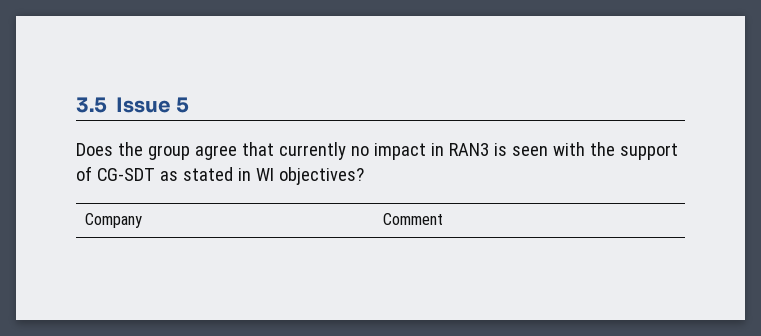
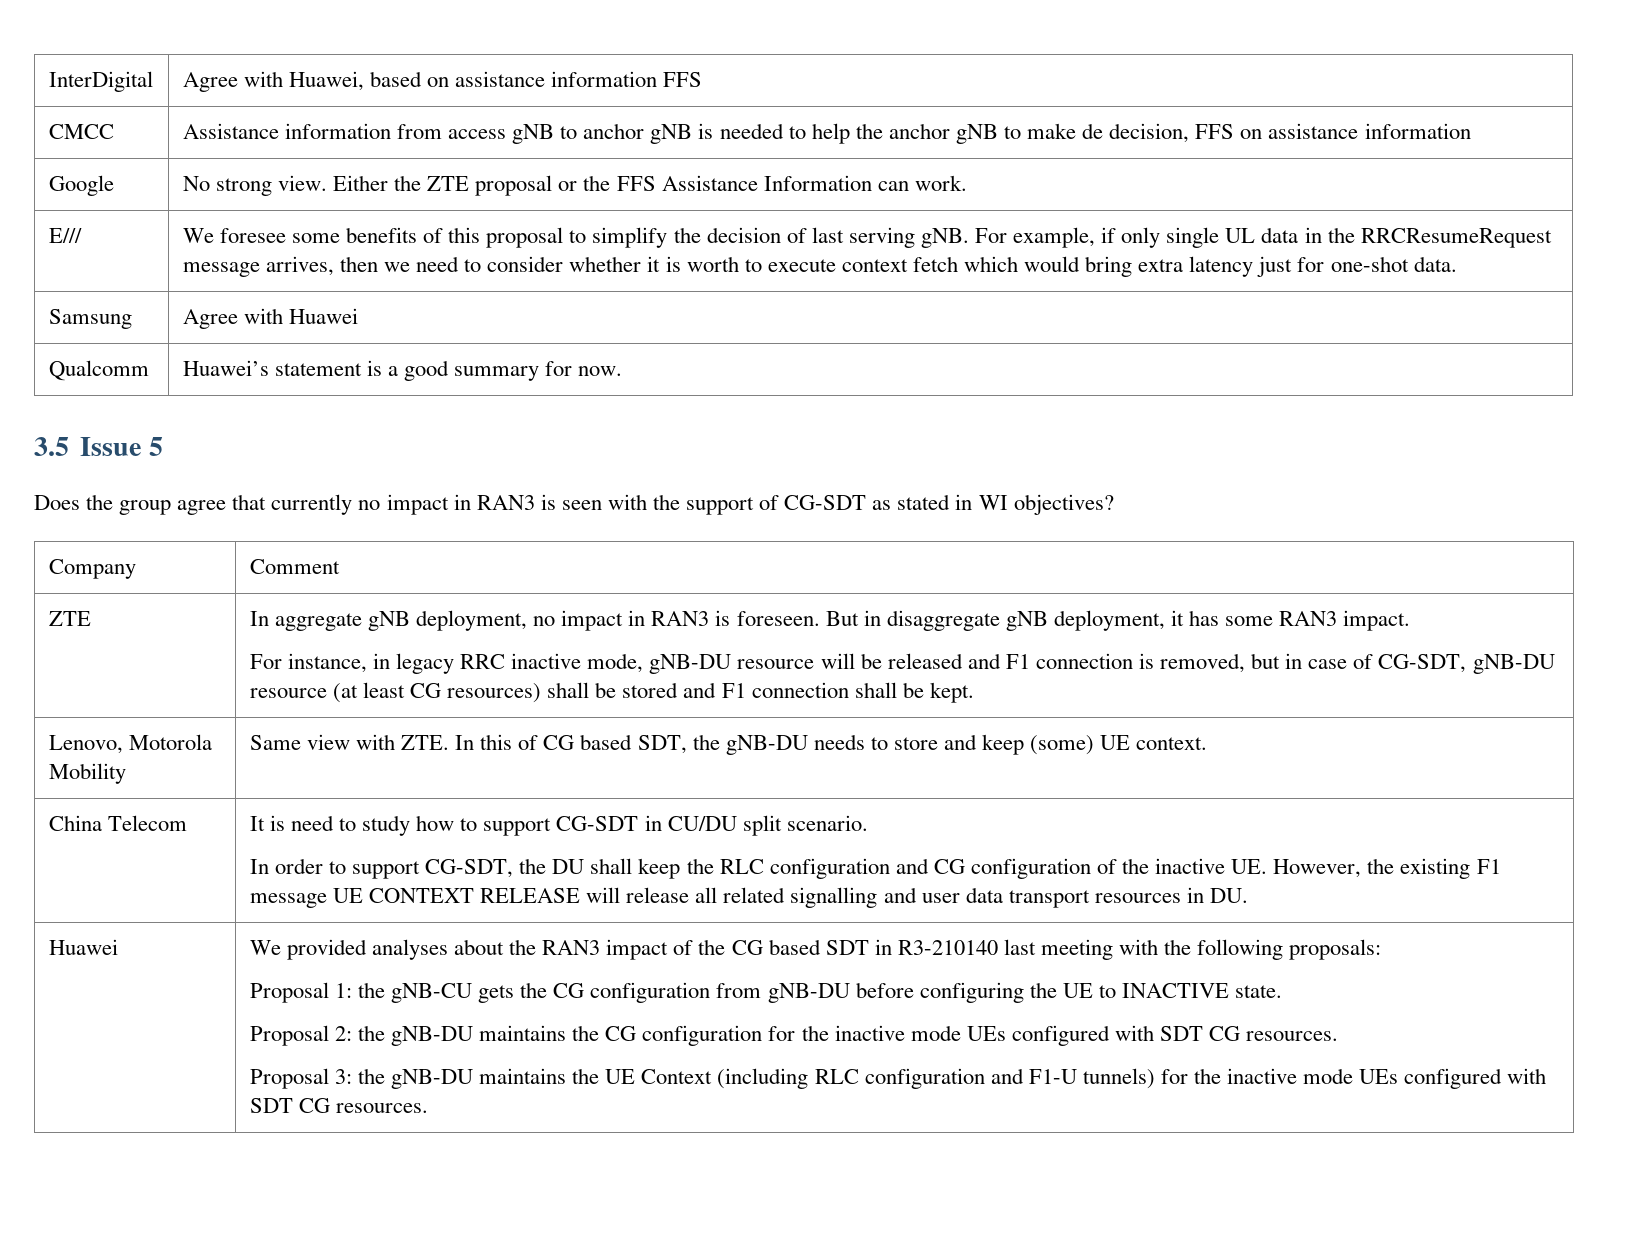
(76, 105) none -> [48,71,153,92] [182,71,703,92] [48,124,114,139] [182,123,1471,144] [48,175,114,196] [182,175,967,196] [48,228,82,243] [182,227,1552,248] [182,256,1457,277] [48,309,132,329] [182,308,359,329] [48,360,149,381] [182,360,623,381] InterDigital | Agree with Huawei, based on assistance information FFS // CMCC | Assistance information from access gNB to anchor gNB is needed to help the anchor gNB to make de decision, FFS on assistance information // Google | No strong view. Either the ZTE proposal or the FFS Assistance Information can work. // E/// | We foresee some benefits of this proposal to simplify the decision of last serving gNB. For example, if only single UL data in the RRCResumeRequest message arrives, then we need to consider whether it is worth to execute context fetch which would bring extra latency just for one-shot data. // Samsung | Agree with Huawei // Qualcomm | Huawei’s statement is a good summary for now. //
(443, 219) none -> [48,611,91,626] [249,610,1411,631] [249,653,1555,674] [249,682,974,703] [48,734,212,754] [48,763,126,784] [249,734,1208,755] [48,815,187,831] [249,815,868,836] [249,858,1501,879] [249,887,1248,908] [48,939,118,955] [249,939,1382,960] [249,982,1283,1003] [249,1025,1339,1046] [249,1068,1547,1089] [249,1098,429,1113] // ZTE | In aggregate gNB deployment, no impact in RAN3 is foreseen. But in disaggregate gNB deployment, it has some RAN3 impact. // For instance, in legacy RRC inactive mode, gNB-DU resource will be released and F1 connection is removed, but in case of CG-SDT, gNB-DU resource (at least CG resources) shall be stored and F1 connection shall be kept. // Lenovo, Motorola Mobility | Same view with ZTE. In this of CG based SDT, the gNB-DU needs to store and keep (some) UE context. // China Telecom | It is need to study how to support CG-SDT in CU/DU split scenario. // In order to support CG-SDT, the DU shall keep the RLC configuration and CG configuration of the inactive UE. However, the existing F1 message UE CONTEXT RELEASE will release all related signalling and user data transport resources in DU. // Huawei | We provided analyses about the RAN3 impact of the CG based SDT in R3-210140 last meeting with the following proposals: // Proposal 1: the gNB-CU gets the CG configuration from gNB-DU before configuring the UE to INACTIVE state. // Proposal 2: the gNB-DU maintains the CG configuration for the inactive mode UEs configured with SDT CG resources. // Proposal 3: the gNB-DU maintains the UE Context (including RLC configuration and F1-U tunnels) for the inactive mode UEs configured with SDT CG resources.

